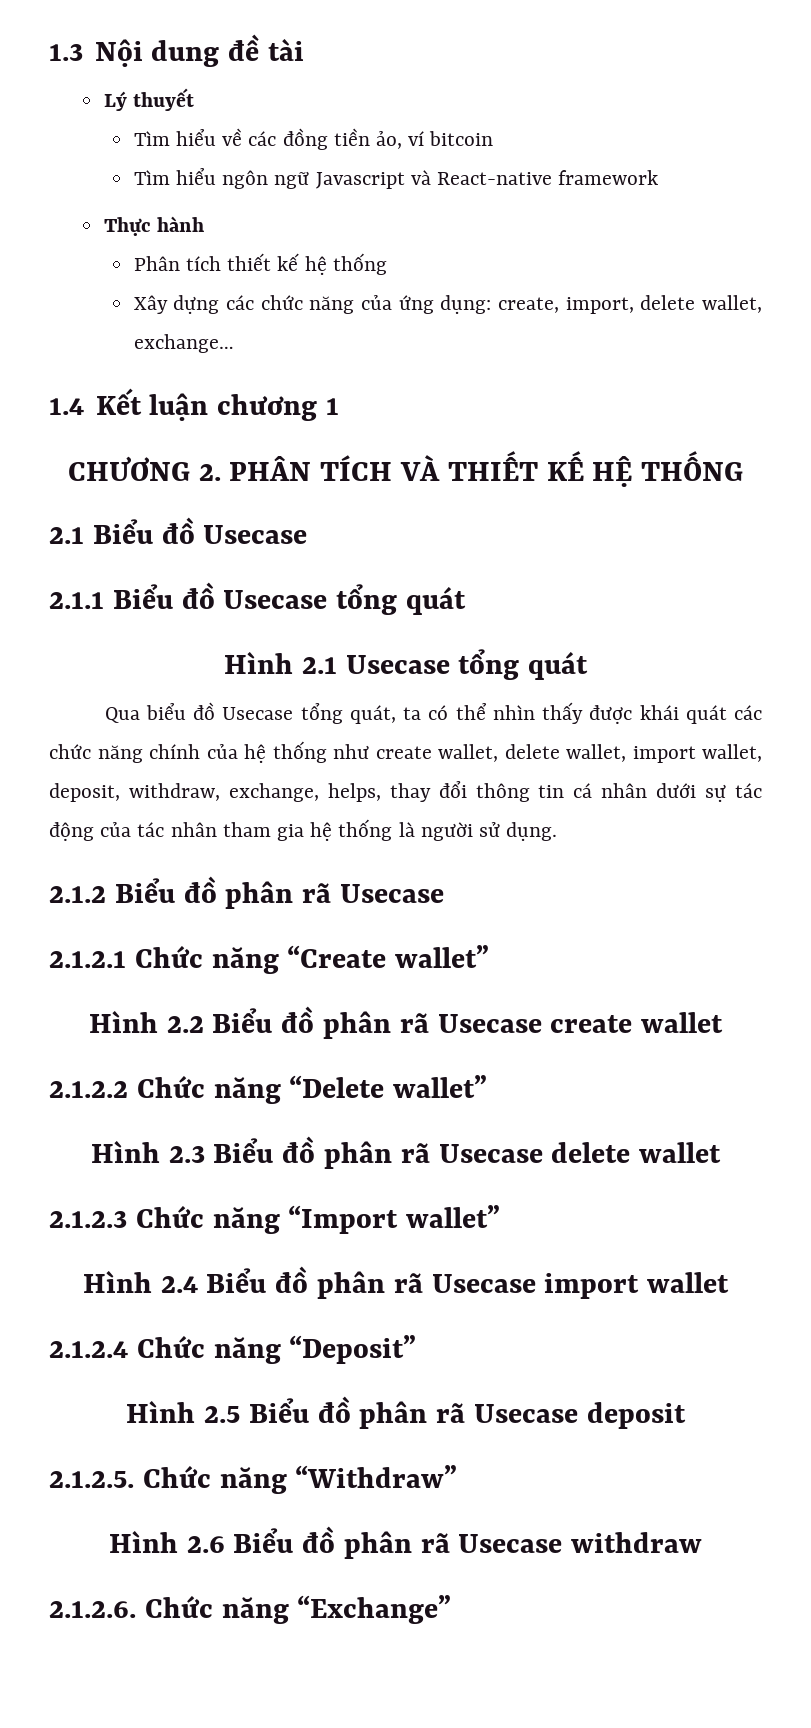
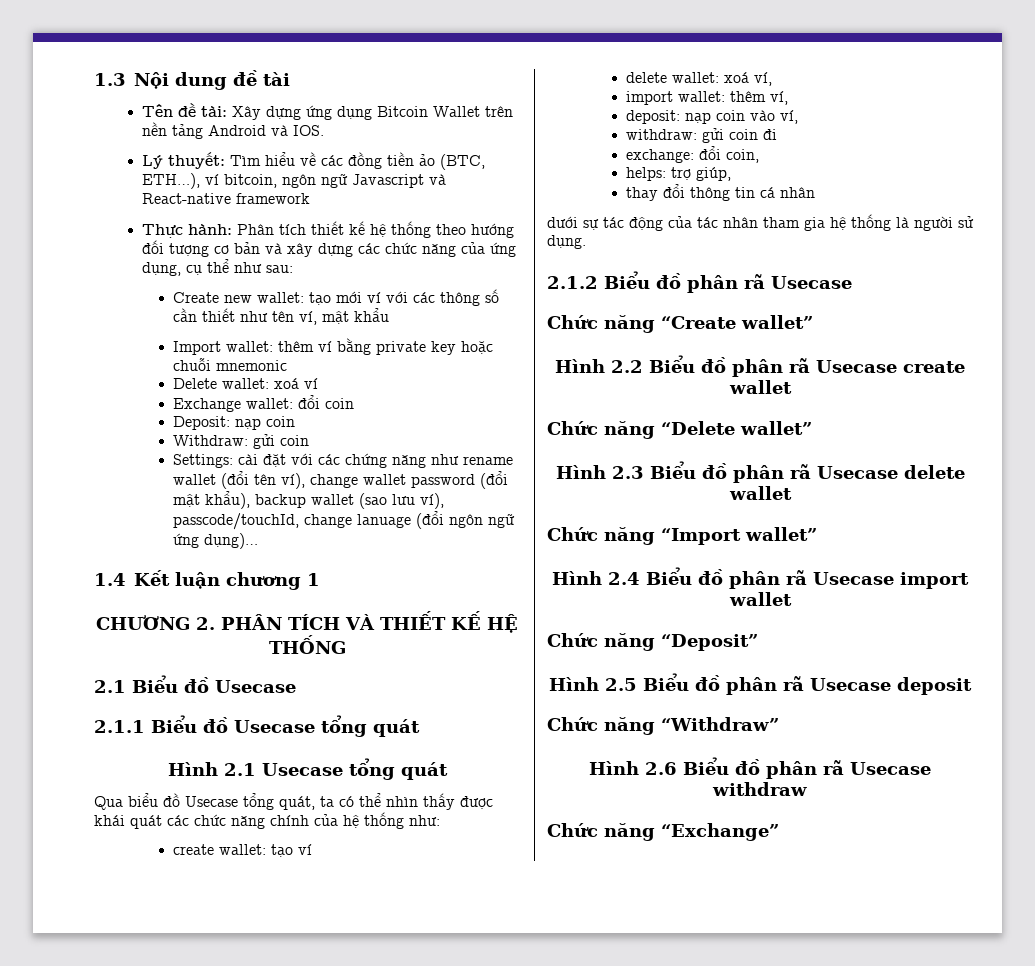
(304, 49) none -> [142,103,514,120] [142,122,325,139] // Tên đề tài: Xây dựng ứng dụng Bitcoin Wallet trên nền tảng Android và IOS.
[133,88,195,111] thuyết // -> [168,152,226,169] thuyết:
[375,131,494,149] [133,168,216,185] ảo, ví bitcoin // Tìm hiểu -> [419,154,486,170] [142,173,278,189] ảo (BTC, ETH…), ví bitcoin,
[157,216,205,232] hành // -> [188,224,233,235] hành:
[133,295,168,314] // Xây -> [436,223,515,238] [142,240,314,257] theo hướng đối tượng cơ bản và xây
[440,295,762,314] [133,334,234,353] dụng: create, import, delete wallet, exchange… -> [142,259,294,276] [173,289,500,306] [173,308,390,325] [173,338,494,355] [173,357,288,371] [173,378,319,389] [173,395,355,412] [173,416,296,430] [173,434,310,449] [173,453,514,468] [173,471,509,489] [173,491,445,509] [173,511,516,530] [173,533,259,549] dụng, cụ thể như sau: // Create new wallet: tạo mới ví với các thông số cần thiết như tên ví, mật khẩu // Import wallet: thêm ví bằng private key hoặc chuỗi mnemonic // Delete wallet: xoá ví // Exchange wallet: đổi coin // Deposit: nạp coin // Withdraw: gửi coin // Settings: cài đặt với các chứng năng như rename wallet (đổi tên ví), change wallet password (đổi mật khẩu), backup wallet (sao lưu ví), passcode/touchId, change lanuage (đổi ngôn ngữ ứng dụng)…
[333,744,762,763] [49,783,381,802] như create wallet, delete wallet, import wallet, deposit, withdraw, exchange, helps, -> [409,815,440,826] [173,844,313,857] [626,72,773,86] [626,91,789,105] [626,110,799,124] [626,128,778,143] [626,146,760,163] [626,167,732,181] như: // create wallet: tạo ví // delete wallet: xoá ví, // import wallet: thêm ví, // deposit: nạp coin vào ví, // withdraw: gửi coin đi // exchange: đổi coin, // helps: trợ giúp, //
(648, 790) none -> (816, 192) //
[49,951,126,968] 2.1.2.1 -> (852, 282) none
[49,1081,128,1098] 2.1.2.2 -> (792, 387) none
[49,1211,127,1228] 2.1.2.3 -> (792, 493) none
[49,1341,128,1358] 2.1.2.4 -> (792, 599) none
[49,1471,134,1488] 2.1.2.5. -> (972, 686) none
[49,1601,136,1618] 2.1.2.6. -> (807, 789) none

